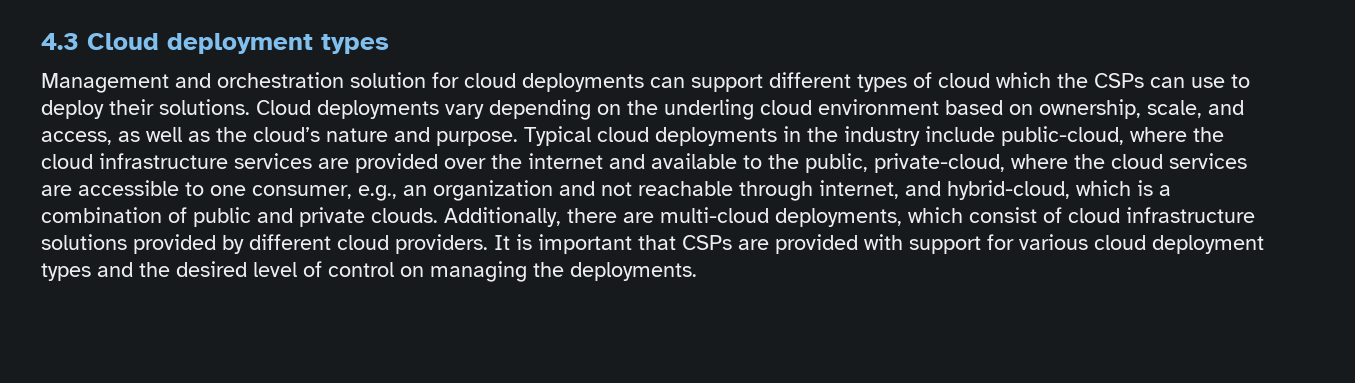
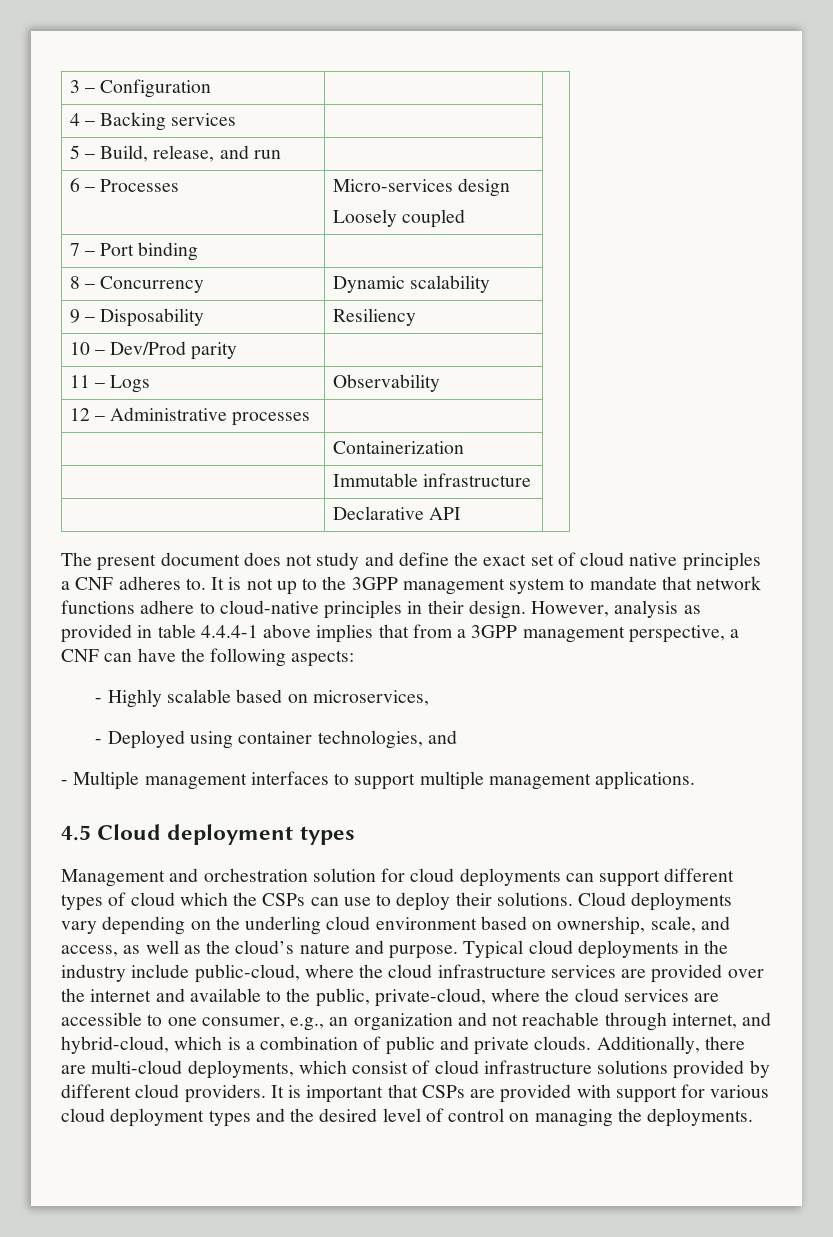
[41,33,79,50] 4.3 -> [69,79,212,98] [69,112,237,131] [69,145,281,162] [69,178,180,192] [332,178,510,197] [332,209,465,228] [69,242,199,261] [69,276,205,293] [332,275,490,293] [69,308,205,327] [332,308,416,326] [69,341,238,360] [69,375,151,393] [332,374,440,392] [69,407,311,426] [332,441,464,454] [332,473,531,487] [332,506,461,520] [61,552,761,571] [61,576,762,595] [61,600,701,619] [61,624,740,643] [61,648,355,667] [95,689,429,708] [95,730,457,749] [61,771,696,790] [61,825,91,841] 3 – Configuration | | // 4 – Backing services | | // 5 – Build, release, and run | | // 6 – Processes | Micro-services design // Loosely coupled | // 7 – Port binding | | // 8 – Concurrency | Dynamic scalability | // 9 – Disposability | Resiliency | // 10 – Dev/Prod parity | | // 11 – Logs | Observability | // 12 – Administrative processes | | // | Containerization | // | Immutable infrastructure | // | Declarative API | // The present document does not study and define the exact set of cloud native principles a CNF adheres to. It is not up to the 3GPP management system to mandate that network functions adhere to cloud-native principles in their design. However, analysis as provided in table 4.4.4-1 above implies that from a 3GPP management perspective, a CNF can have the following aspects: // - Highly scalable based on microservices, // - Deployed using container technologies, and // - Multiple management interfaces to support multiple management applications. // 4.5

